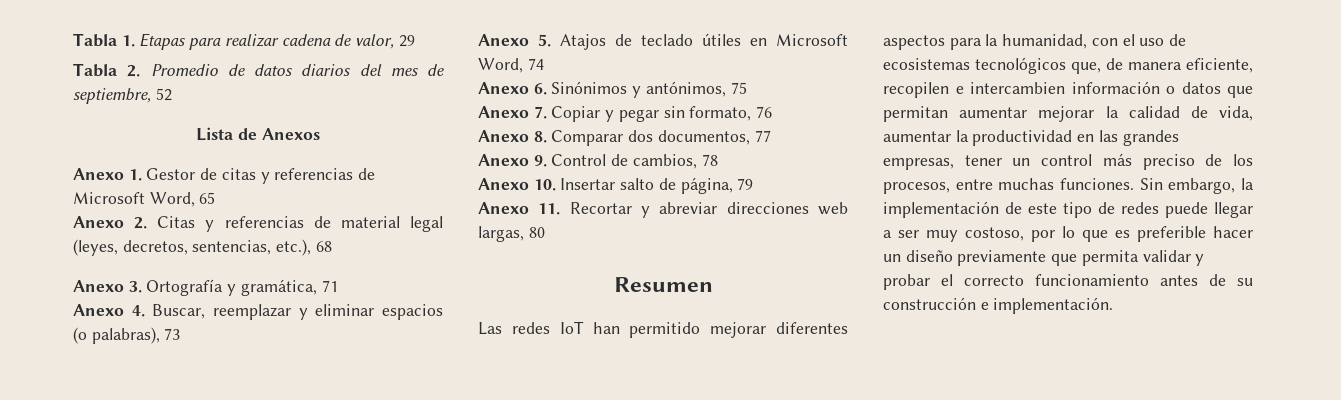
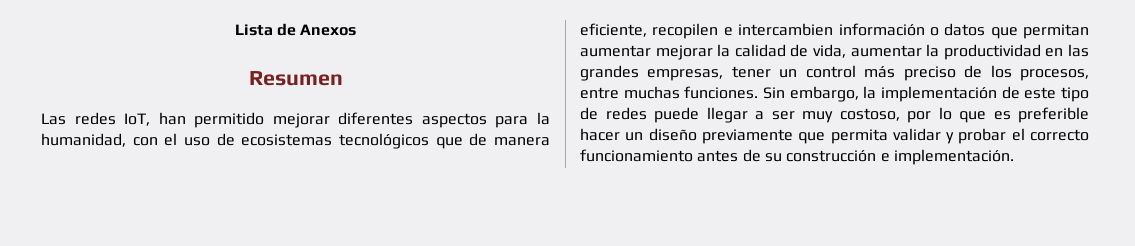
[73,33,415,50] [73,63,444,77] [73,88,172,104] [196,127,320,141] [73,168,376,184] [73,192,216,207] [73,216,443,232] [73,239,332,256] [73,279,338,296] [73,304,443,320] [73,327,181,344] [478,33,848,50] [478,58,544,73] [478,81,747,98] [478,106,773,122] [478,130,771,146] [478,154,718,169] [478,177,754,194] [478,202,848,218] [478,226,545,242] Tabla 1. Etapas para realizar cadena de valor, 29 // Tabla 2. Promedio de datos diarios del mes de septiembre, 52 // Lista de Anexos // Anexo 1. Gestor de citas y referencias de Microsoft Word, 65 // Anexo 2. Citas y referencias de material legal (leyes, decretos, sentencias, etc.), 68 // Anexo 3. Ortografía y gramática, 71 // Anexo 4. Buscar, reemplazar y eliminar espacios (o palabras), 73 // Anexo 5. Atajos de teclado útiles en Microsoft Word, 74 // Anexo 6. Sinónimos y antónimos, 75 // Anexo 7. Copiar y pegar sin formato, 76 // Anexo 8. Comparar dos documentos, 77 // Anexo 9. Control de cambios, 78 // Anexo 10. Insertar salto de página, 79 // Anexo 11. Recortar y abreviar direcciones web largas, 80 -> [234,23,357,36] Lista de Anexos
[559,321,584,334] IoT -> [124,113,151,126] IoT,
[1071,62,1101,74] que, -> [435,137,463,149] que

